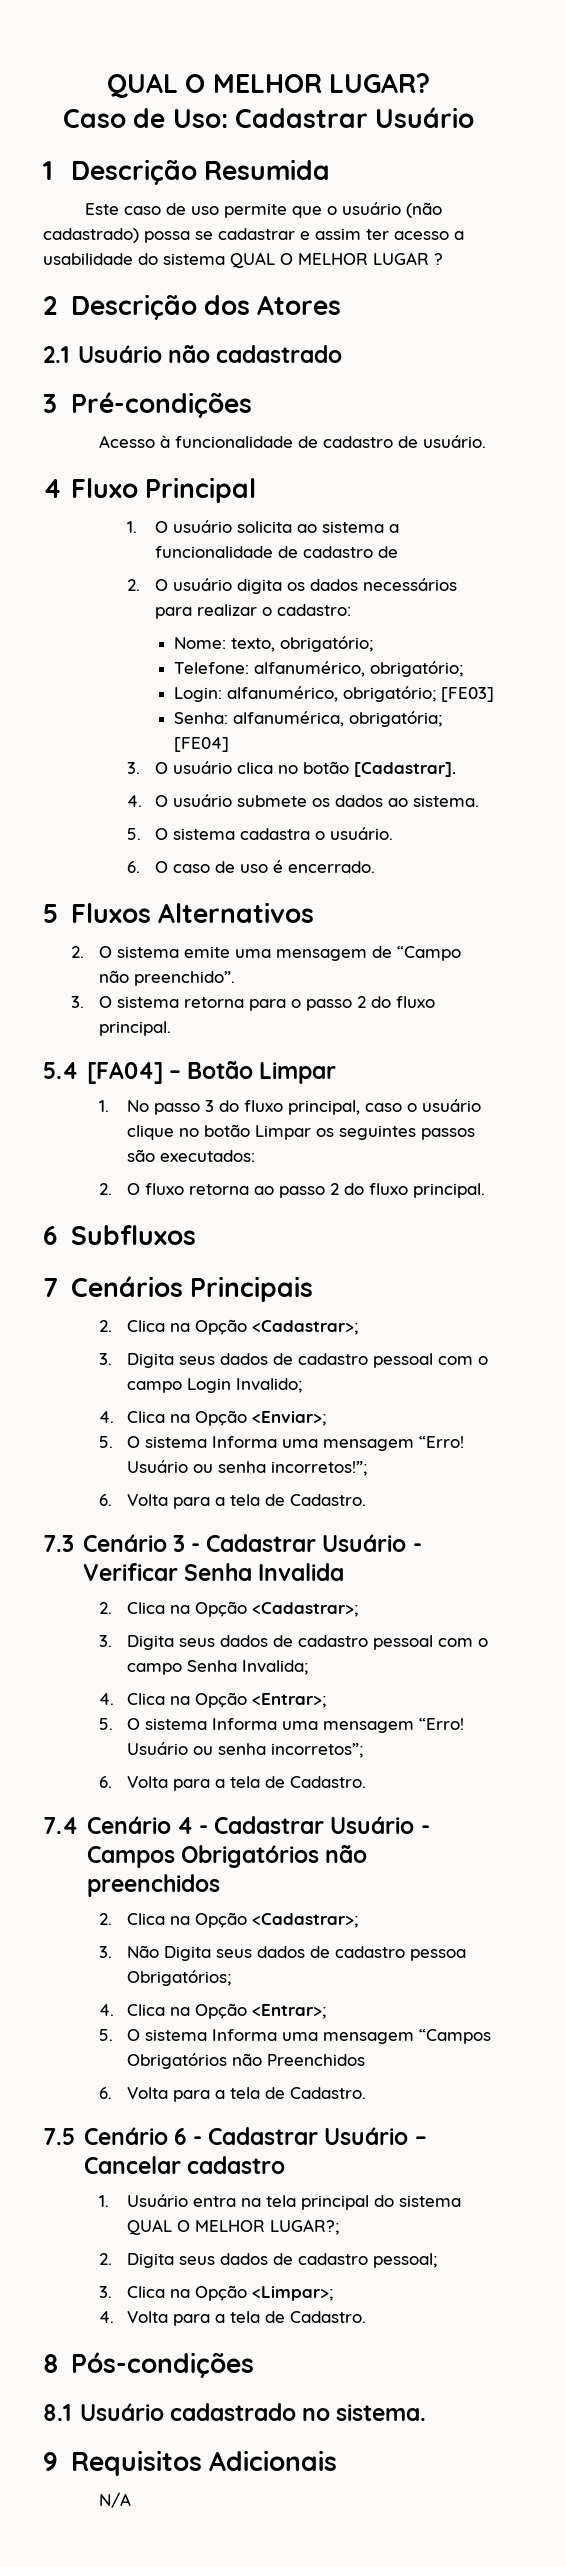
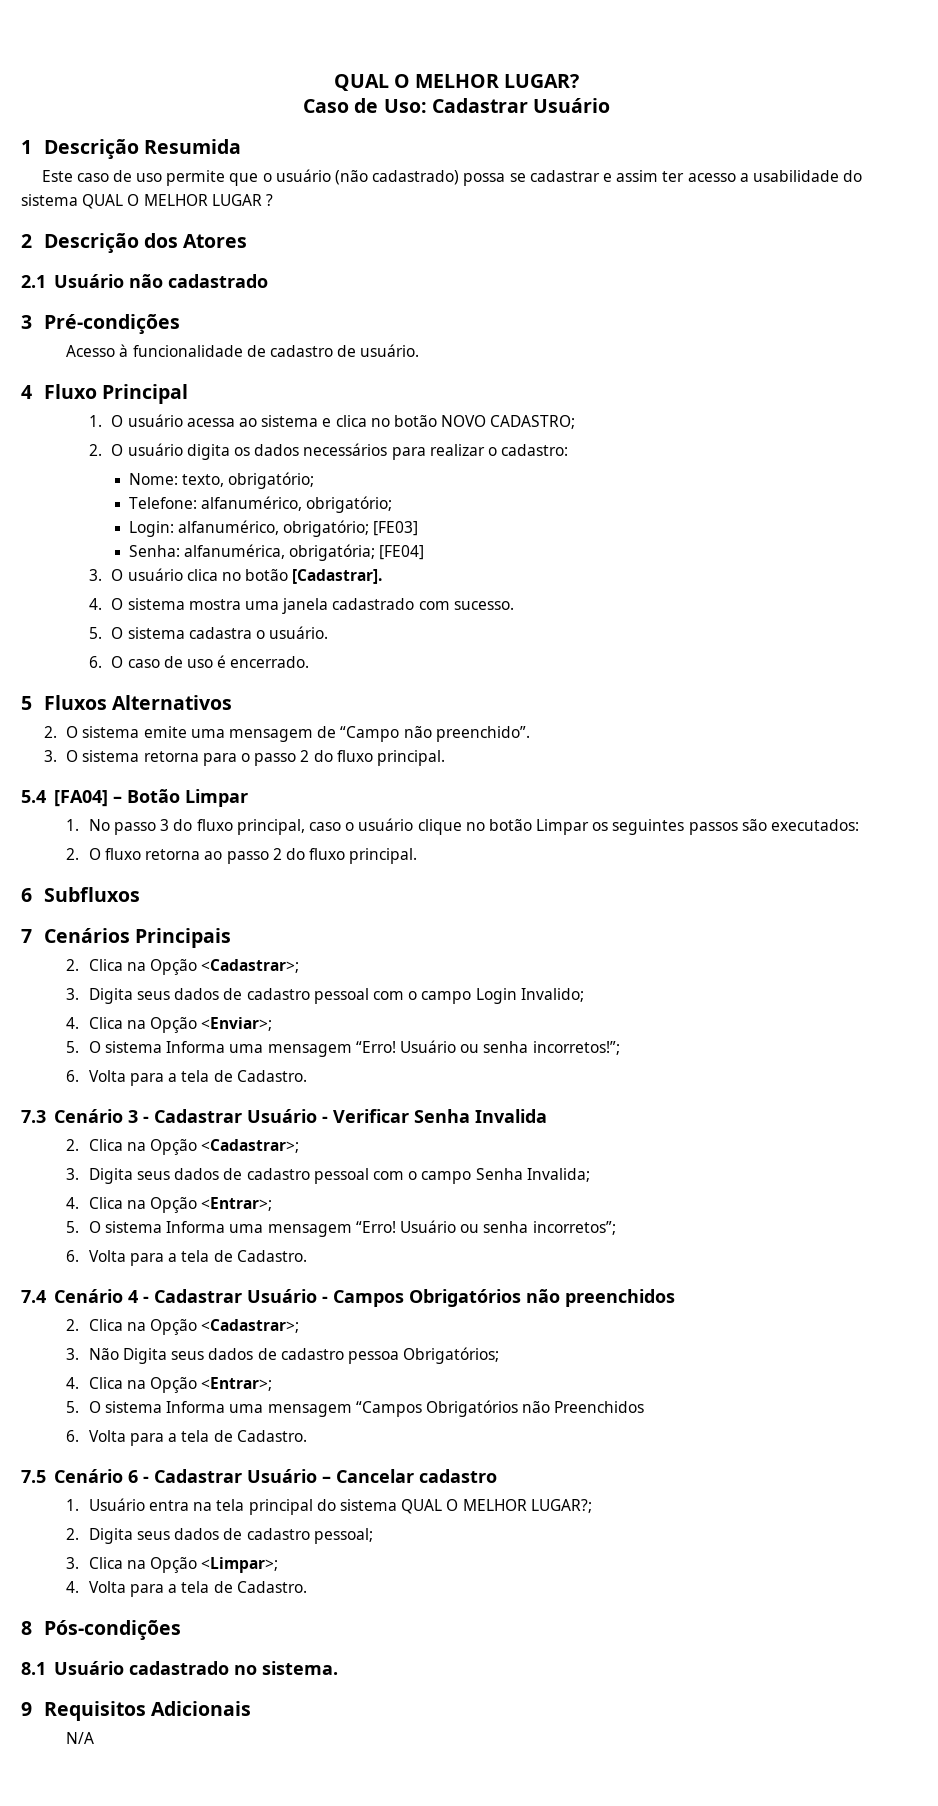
[237,521,293,533] solicita -> [186,418,235,427] acessa
[389,524,400,533] [155,546,399,558] a funcionalidade de cadastro de -> [322,415,576,429] e clica no botão NOVO CADASTRO;
[173,794,480,807] usuário submete os dados ao sistema. -> [127,598,514,614] sistema mostra uma janela cadastrado com sucesso.

